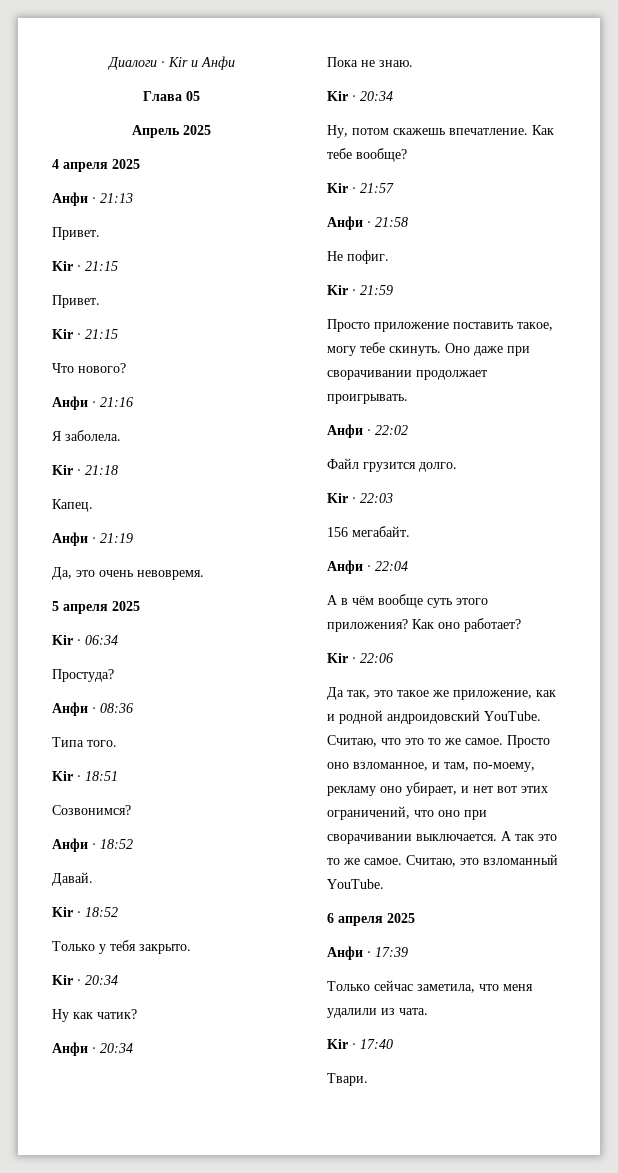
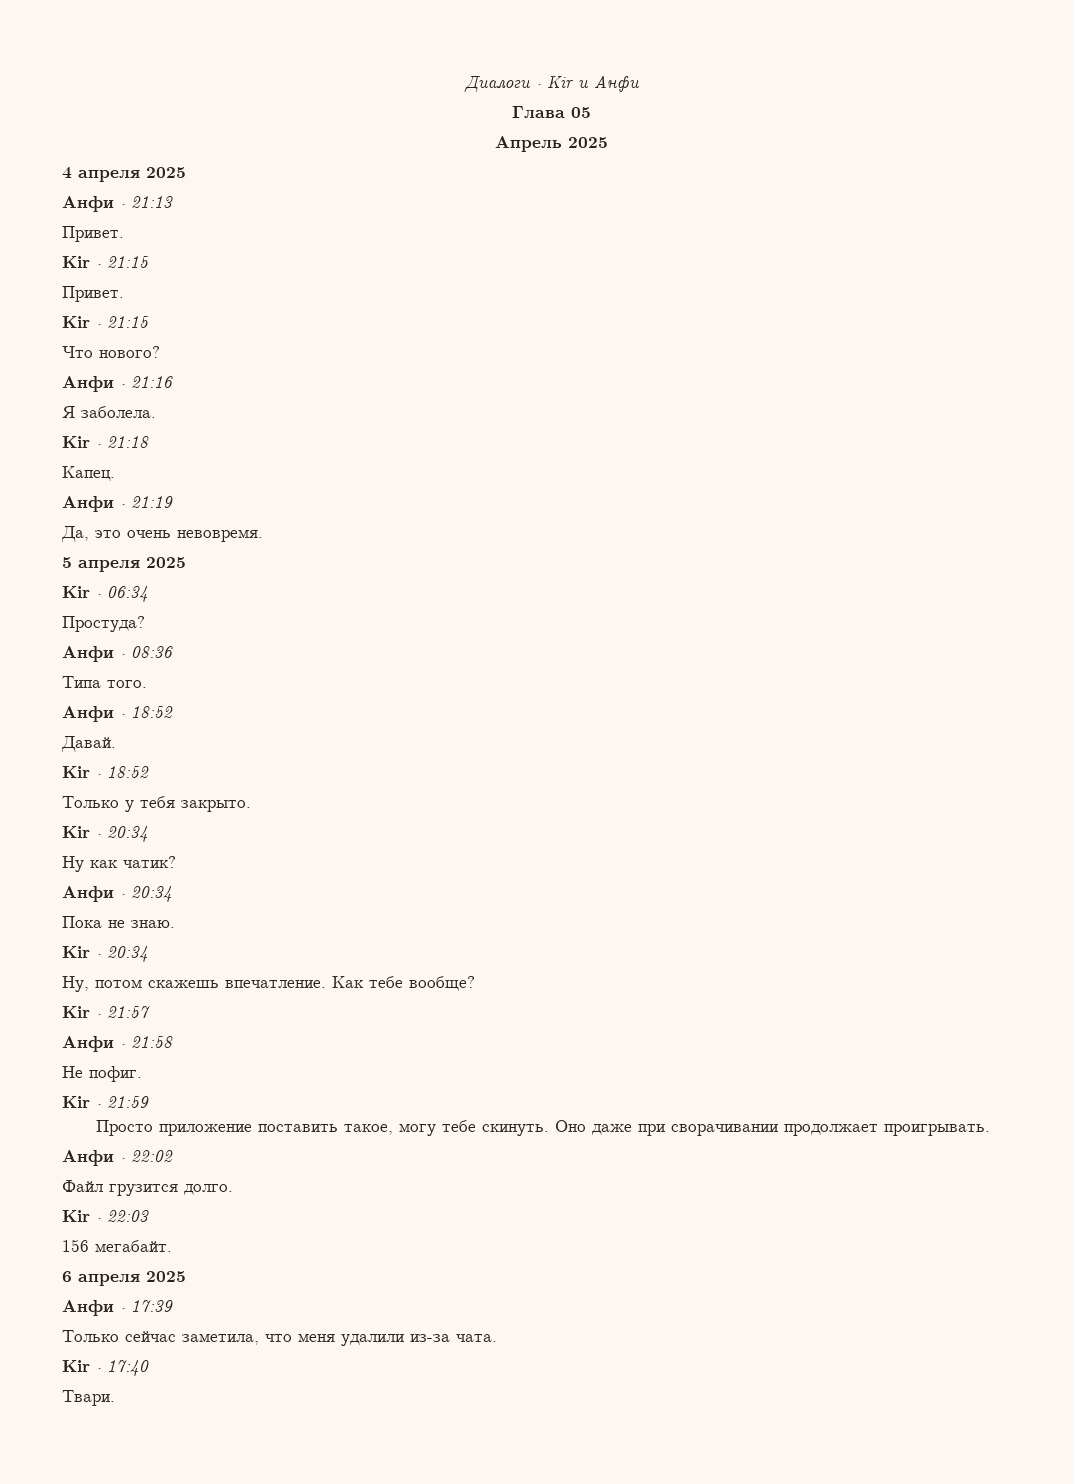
[52,771,118,781] [52,805,131,815] // Kir · 18:51 // Созвонимся? -> (147, 684) none
[327,560,408,574] [327,594,488,608] [327,618,521,632] [327,653,393,663] [327,687,556,700] [327,710,541,724] [327,735,550,748] [327,762,535,772] [327,782,548,796] [327,806,487,820] [327,831,557,844] [327,854,558,867] [327,879,384,889] // Анфи · 22:04 // А в чём вообще суть этого приложения? Как оно работает? // Kir · 22:06 // Да так, это такое же приложение, как и родной андроидовский YouTube. Считаю, что это то же самое. Просто оно взломанное, и там, по-моему, рекламу оно убирает, и нет вот этих ограничений, что оно при сворачивании выключается. А так это то же самое. Считаю, это взломанный YouTube. -> (172, 1246) none
[381,1008,395,1015] из -> [410,1334,450,1342] из-за

